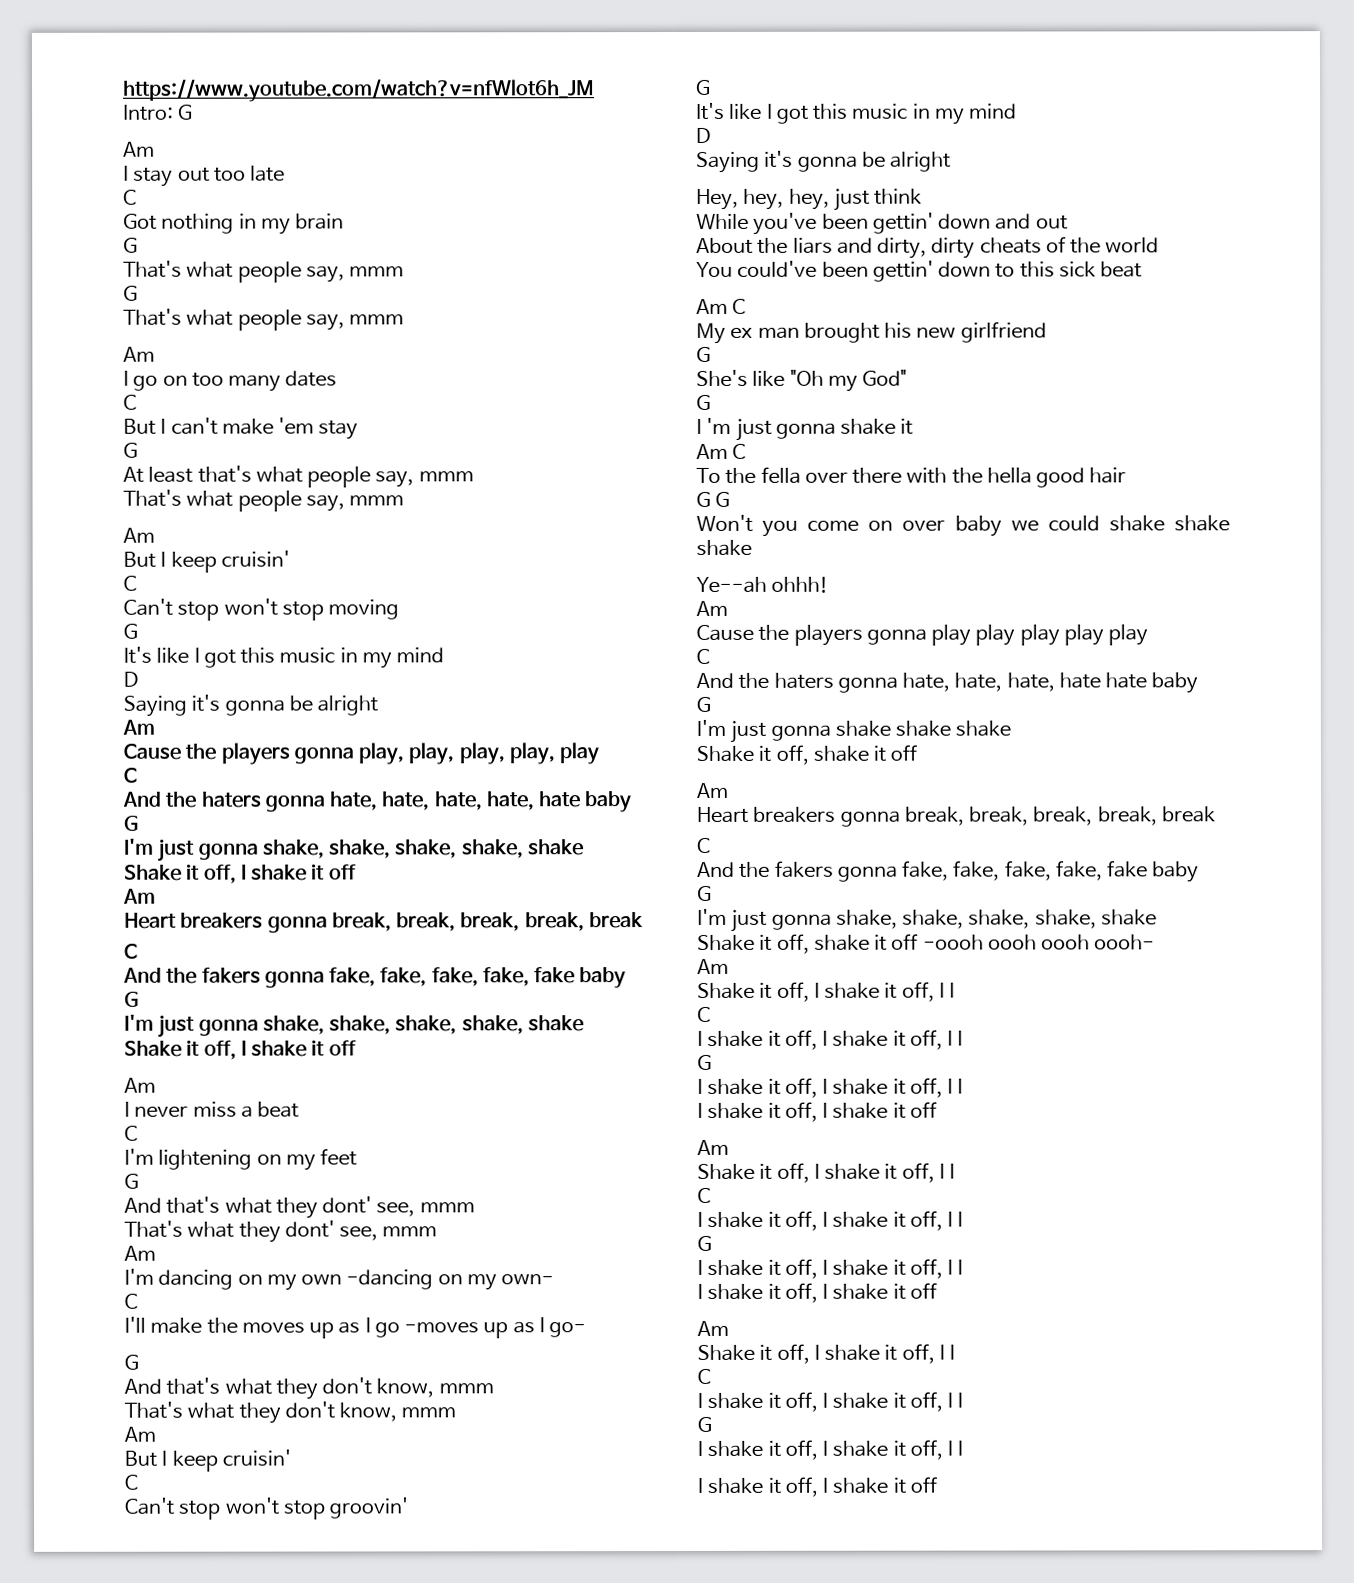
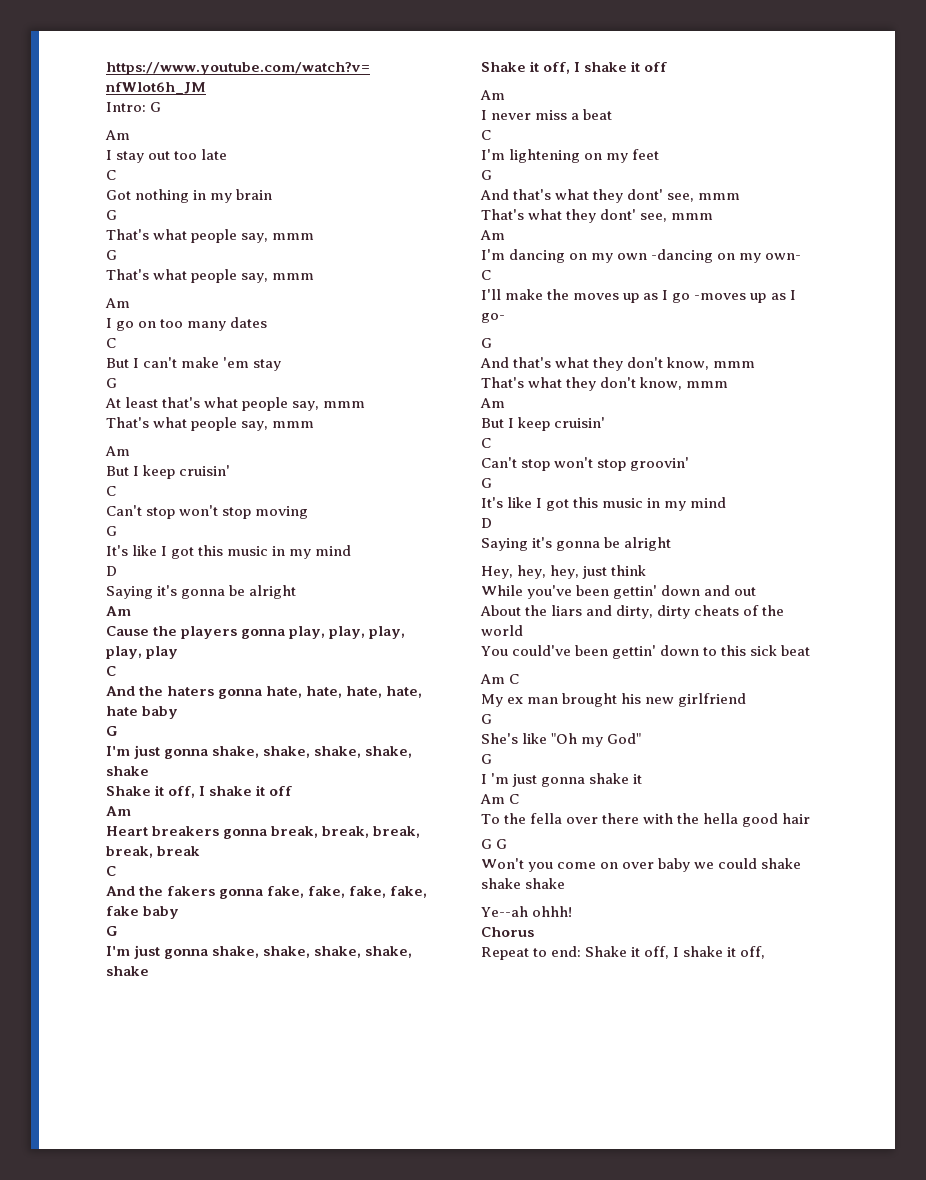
[696,600,728,616] [696,624,1149,646] [696,648,710,664] [696,672,1199,694] [696,696,711,712] [696,719,1012,743] [696,744,918,765] [696,782,729,798] [697,806,1216,827] [697,837,711,853] [697,860,1200,883] [697,885,712,901] [697,908,1157,932] [697,933,1156,954] [697,958,729,974] [697,981,956,1002] [697,1006,711,1022] [697,1029,964,1050] [697,1054,712,1070] [697,1077,964,1098] [697,1101,937,1122] [697,1139,729,1155] [697,1162,956,1183] [697,1187,711,1203] [697,1210,964,1231] [697,1235,712,1251] [697,1258,964,1279] [697,1282,937,1303] [697,1320,729,1336] [697,1343,956,1364] [697,1368,711,1384] [697,1391,964,1412] [697,1416,712,1432] [697,1439,964,1460] [697,1476,937,1497] Am // Cause the players gonna play play play play play // C // And the haters gonna hate, hate, hate, hate hate baby // G // I'm just gonna shake shake shake // Shake it off, shake it off // Am // Heart breakers gonna break, break, break, break, break // C // And the fakers gonna fake, fake, fake, fake, fake baby // G // I'm just gonna shake, shake, shake, shake, shake // Shake it off, shake it off -oooh oooh oooh oooh- // Am // Shake it off, I shake it off, I I // C // I shake it off, I shake it off, I I // G // I shake it off, I shake it off, I I // I shake it off, I shake it off // Am // Shake it off, I shake it off, I I // C // I shake it off, I shake it off, I I // G // I shake it off, I shake it off, I I // I shake it off, I shake it off // Am // Shake it off, I shake it off, I I // C // I shake it off, I shake it off, I I // G // I shake it off, I shake it off, I I // I shake it off, I shake it off -> [481,927,534,937] [481,946,766,960] Chorus // Repeat to end: Shake it off, I shake it off,

